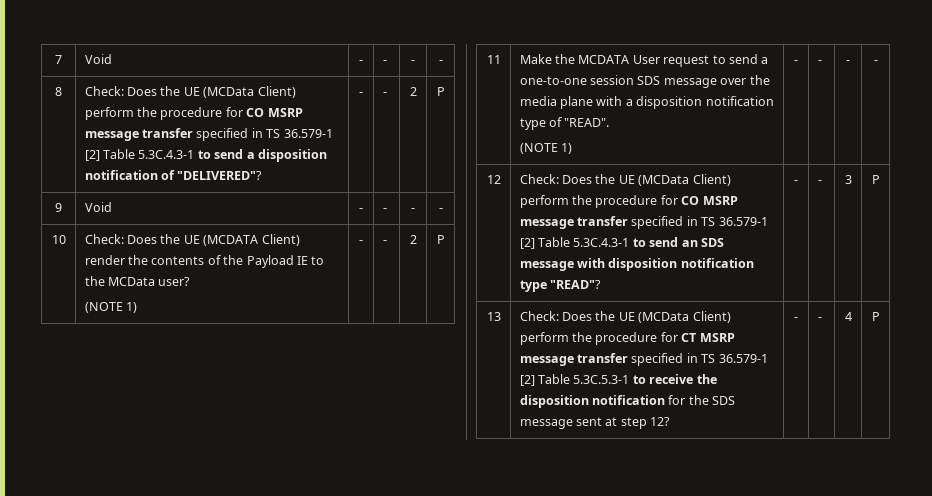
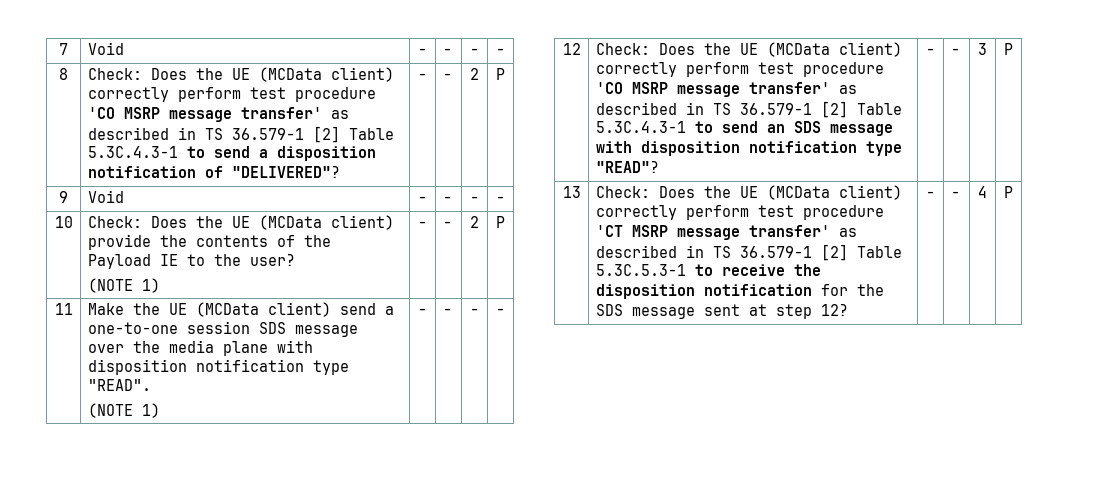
[257,86,296,98] [84,107,303,120] [84,128,249,141] Client) perform the procedure for CO MSRP message transfer specified -> [330,67,394,82] [87,87,376,102] [87,107,349,122] [87,127,169,140] client) correctly perform test procedure 'CO MSRP message transfer' as described
[203,234,300,246] [84,255,125,265] (MCDATA Client) render -> [258,215,394,230] [87,234,151,250] (MCData client) provide
[108,277,156,286] MCData -> (241, 260) none
[578,55,726,67] MCDATA User request to -> [168,302,331,317] UE (MCData client)
[625,96,774,109] [519,117,563,130] a disposition notification type of -> [87,359,349,375] disposition notification type
[692,174,731,186] [519,195,738,208] [519,216,684,229] Client) perform the procedure for CO MSRP message transfer specified -> [838,42,902,57] [595,62,884,77] [595,82,857,97] [595,102,677,115] client) correctly perform test procedure 'CO MSRP message transfer' as described
[692,311,731,323] [519,332,735,345] [519,353,684,366] Client) perform the procedure for CT MSRP message transfer specified -> [838,185,902,200] [595,205,884,220] [595,225,857,240] [595,245,677,258] client) correctly perform test procedure 'CT MSRP message transfer' as described

